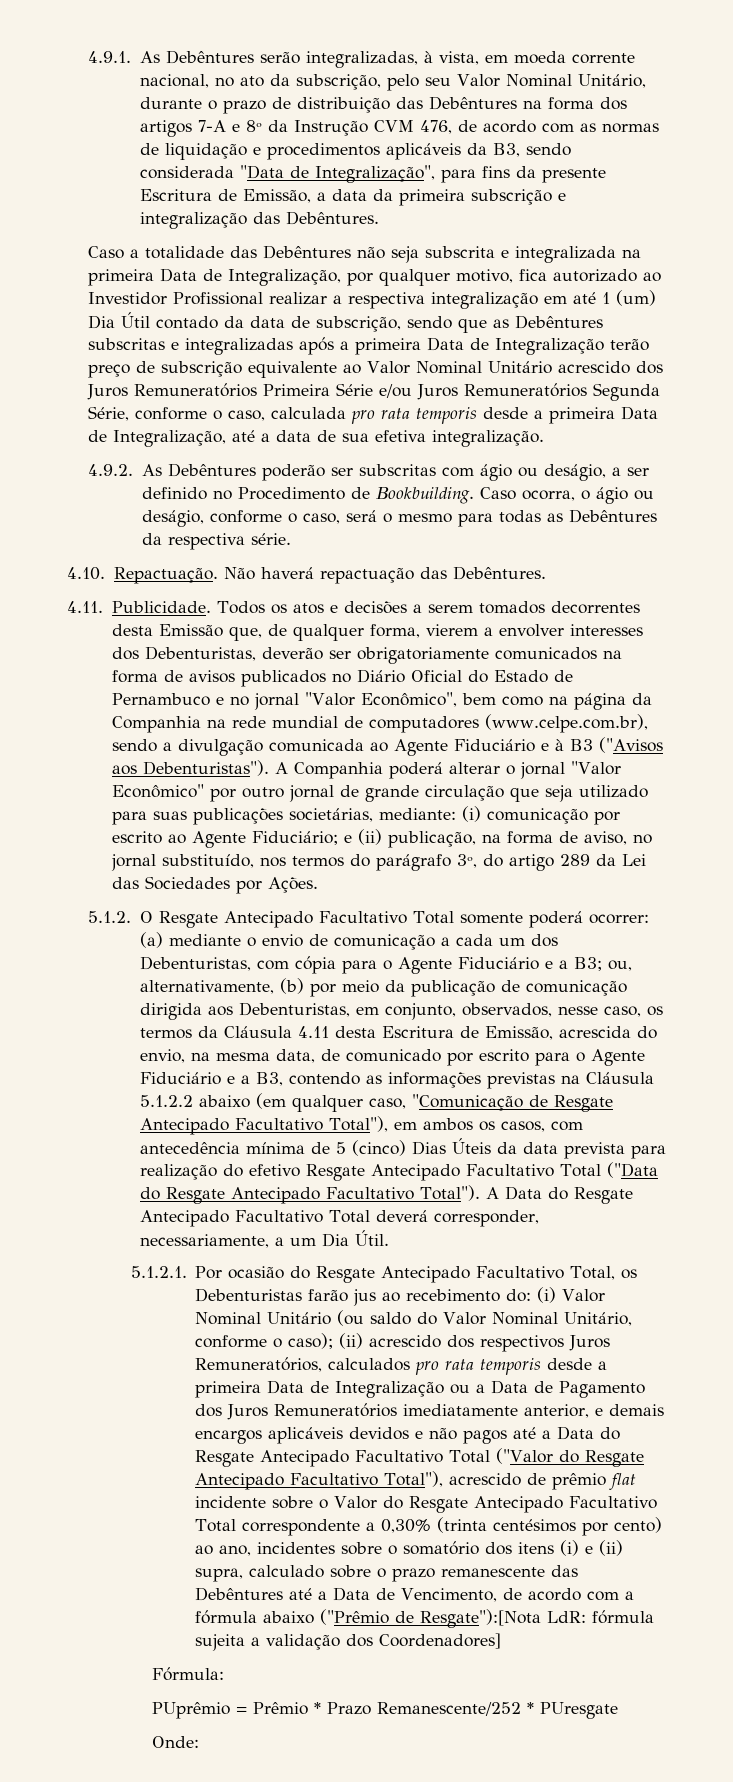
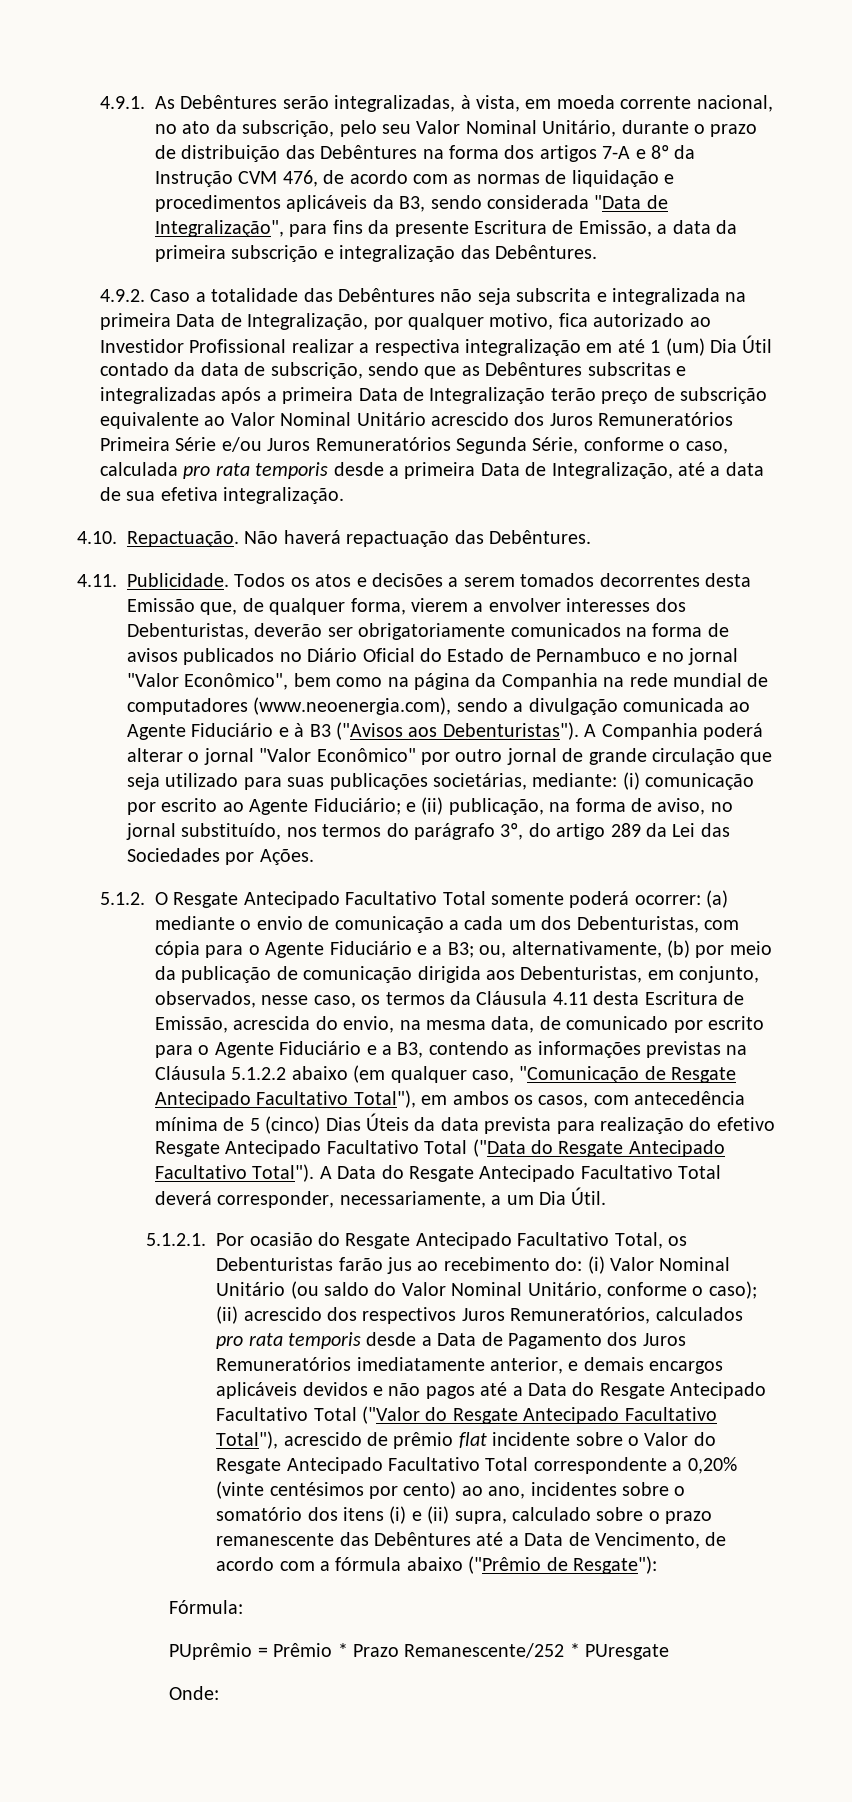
(379, 218) none -> [100,289,146,302] 4.9.2.
[88,463,649,481] [141,487,654,504] [141,509,657,527] [141,533,291,550] // 4.9.2. As Debêntures poderão ser subscritas com ágio ou deságio, a ser definido no Procedimento de Bookbuilding. Caso ocorra, o ágio ou deságio, conforme o caso, será o mesmo para todas as Debêntures da respectiva série. -> (345, 495) none
[484,714,648,733] (www.celpe.com.br), -> [253,697,452,715] (www.neoenergia.com),
[195,1380,486,1398] primeira Data de Integralização ou a -> (432, 1341) none
[381,1517,488,1533] 0,30% (trinta -> [687,1457,737,1474] [216,1481,265,1499] 0,20% (vinte
[420,1609,655,1628] [195,1633,502,1651] Resgate"):[Nota LdR: fórmula sujeita a validação dos Coordenadores] -> [573,1556,658,1574] Resgate"):

